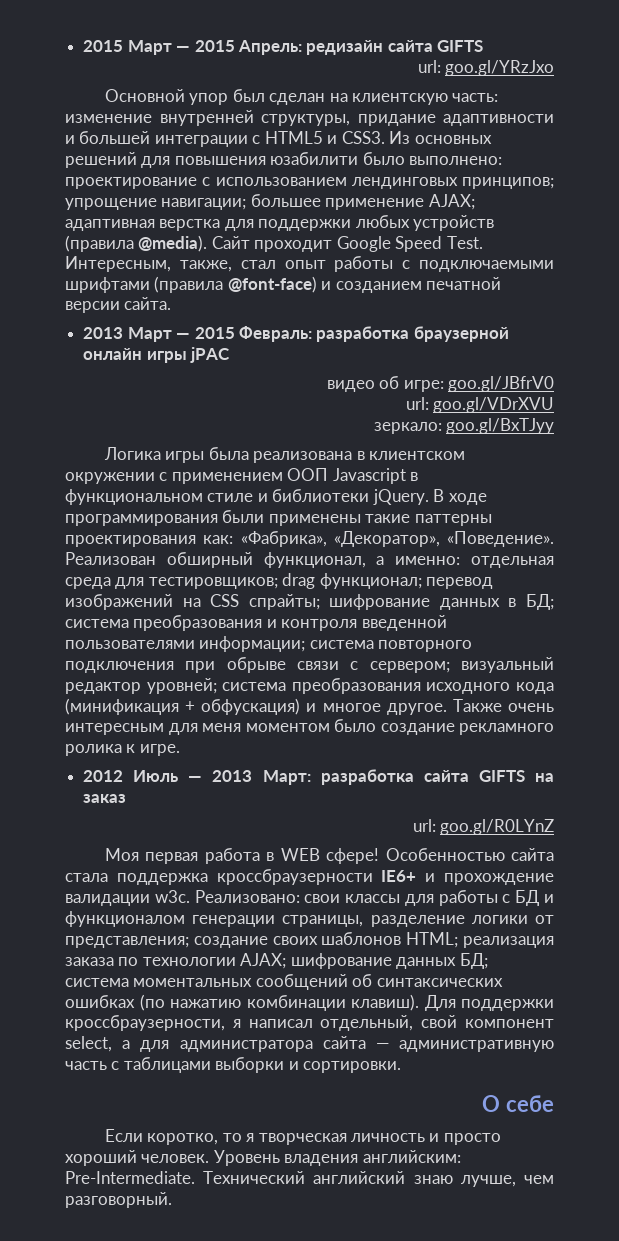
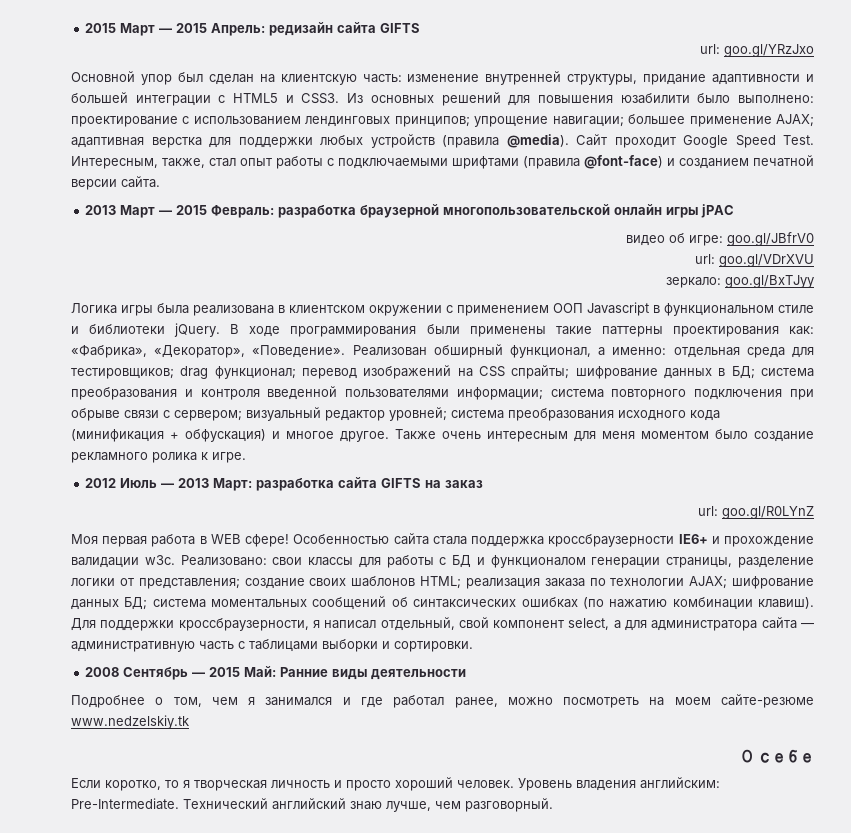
(509, 334) none -> [443,204,611,215] многопользовательской
(402, 1067) none -> [85,666,467,680] [71,694,815,708] [71,715,189,729] // 2008 Сентябрь ― 2015 Май: Ранние виды деятельности // Подробнее о том, чем я занимался и где работал ранее, можно посмотреть на моем сайте-резюме www.nedzelskiy.tk

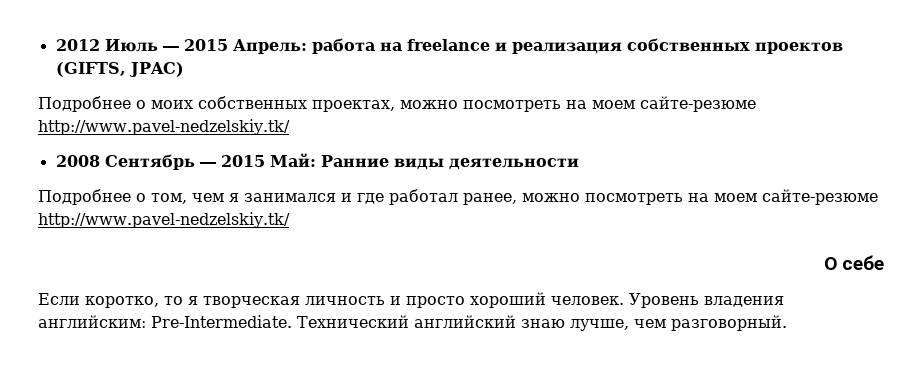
[85,23,156,36] 2015 Март -> [55,39,158,52] 2012 Июль
[269,22,421,36] [700,44,814,57] [71,71,814,85] [71,92,814,106] [71,114,815,127] [71,134,814,148] [71,155,814,169] [71,176,160,190] [85,204,735,218] [626,232,814,246] [695,254,814,267] [666,275,814,288] [71,302,814,316] [71,323,815,337] [71,344,815,358] [71,365,814,379] [71,386,815,400] [71,407,720,421] [71,429,814,442] [71,452,246,463] [85,477,484,491] [698,506,814,519] [71,533,815,547] [71,555,814,568] [71,576,815,589] [71,596,815,610] [71,617,814,631] [71,639,473,652] редизайн сайта GIFTS // url: goo.gl/YRzJxo // Основной упор был сделан на клиентскую часть: изменение внутренней структуры, придание адаптивности и большей интеграции c HTML5 и CSS3. Из основных решений для повышения юзабилити было выполнено: проектирование с использованием лендинговых принципов; упрощение навигации; большее применение AJAX; адаптивная верстка для поддержки любых устройств (правила @media). Сайт проходит Google Speed Test. Интересным, также, стал опыт работы с подключаемыми шрифтами (правила @font-face) и созданием печатной версии сайта. // 2013 Март ― 2015 Февраль: разработка браузерной многопользовательской онлайн игры jPAC // видео об игре: goo.gl/JBfrV0 // url: goo.gl/VDrXVU // зеркало: goo.gl/BxTJyy // Логика игры была реализована в клиентском окружении с применением ООП Javascript в функциональном стиле и библиотеки jQuery. В ходе программирования были применены такие паттерны проектирования как: «Фабрика», «Декоратор», «Поведение». Реализован обширный функционал, а именно: отдельная среда для тестировщиков; drag функционал; перевод изображений на CSS спрайты; шифрование данных в БД; система преобразования и контроля введенной пользователями информации; система повторного подключения при обрыве связи с сервером; визуальный редактор уровней; система преобразования исходного кода (минификация + обфускация) и многое другое. Также очень интересным для меня моментом было создание рекламного ролика к игре. // 2012 Июль ― 2013 Март: разработка сайта GIFTS на заказ // url: goo.gl/R0LYnZ // Моя первая работа в WEB сфере! Особенностью сайта стала поддержка кроссбраузерности IE6+ и прохождение валидации w3c. Реализовано: свои классы для работы с БД и функционалом генерации страницы, разделение логики от представления; создание своих шаблонов HTML; реализация заказа по технологии AJAX; шифрование данных БД; система моментальных сообщений об синтаксических ошибках (по нажатию комбинации клавиш). Для поддержки кроссбраузерности, я написал отдельный, свой компонент select, а для администратора сайта ― административную часть с таблицами выборки и сортировки. -> [311,38,843,54] [55,62,184,77] [38,96,756,112] [38,119,290,135] работа на freelance и реализация собственных проектов (GIFTS, JPAC) // Подробнее о моих собственных проектах, можно посмотреть на моем сайте-резюме http://www.pavel-nedzelskiy.tk/
[71,715,189,729] www.nedzelskiy.tk -> [38,212,290,228] http://www.pavel-nedzelskiy.tk/

